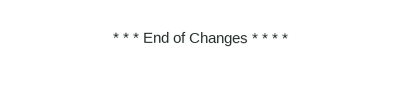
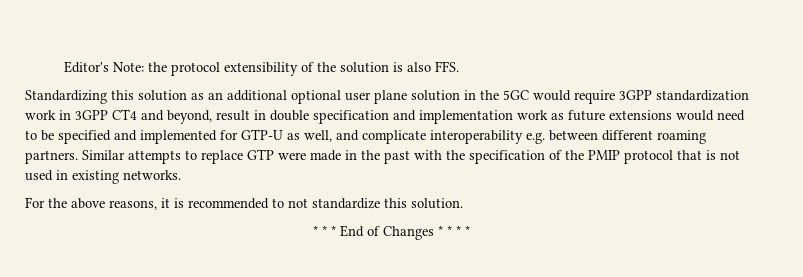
(112, 37) none -> [64,61,460,76] [25,90,749,104] [25,109,745,124] [25,129,706,144] [25,149,740,164] [25,170,181,184] [25,197,463,210] Editor's Note: the protocol extensibility of the solution is also FFS. // Standardizing this solution as an additional optional user plane solution in the 5GC would require 3GPP standardization work in 3GPP CT4 and beyond, result in double specification and implementation work as future extensions would need to be specified and implemented for GTP-U as well, and complicate interoperability e.g. between different roaming partners. Similar attempts to replace GTP were made in the past with the specification of the PMIP protocol that is not used in existing networks. // For the above reasons, it is recommended to not standardize this solution. //

